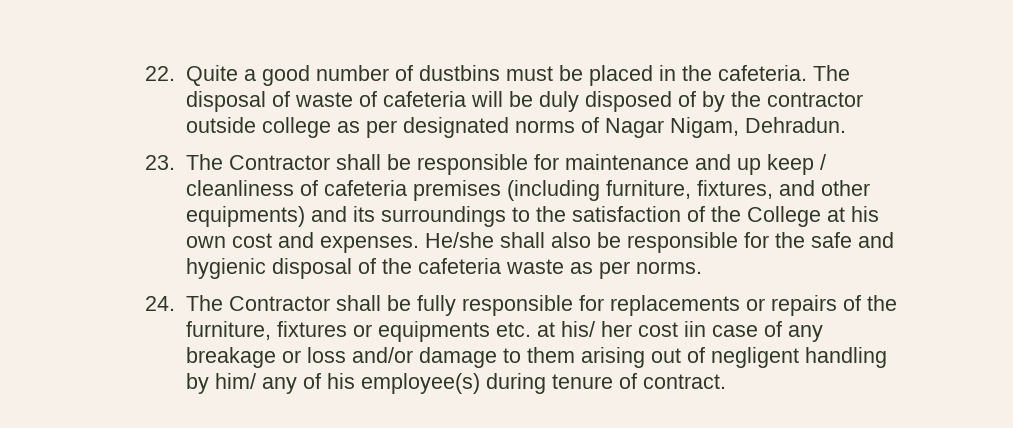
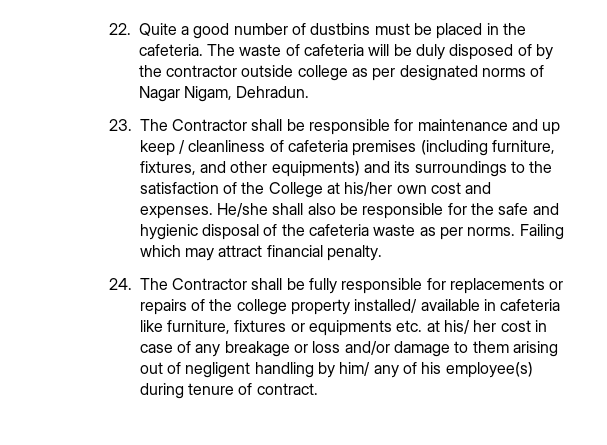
[186,91,291,112] disposal of -> (235, 50) none
[851,206,880,222] his -> [344,182,393,196] his/her
(703, 267) none -> [519,224,564,240] [139,245,382,261] Failing which may attract financial penalty.
(898, 303) none -> [236,299,561,315] [139,320,163,332] college property installed/ available in cafeteria like
[684,321,707,337] iin -> [534,320,547,332] in

